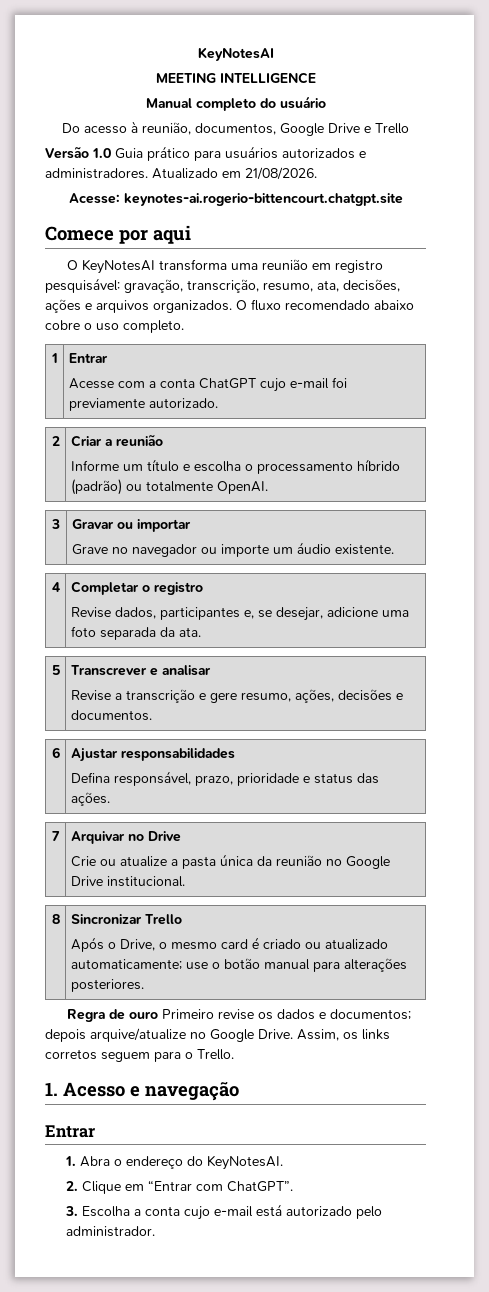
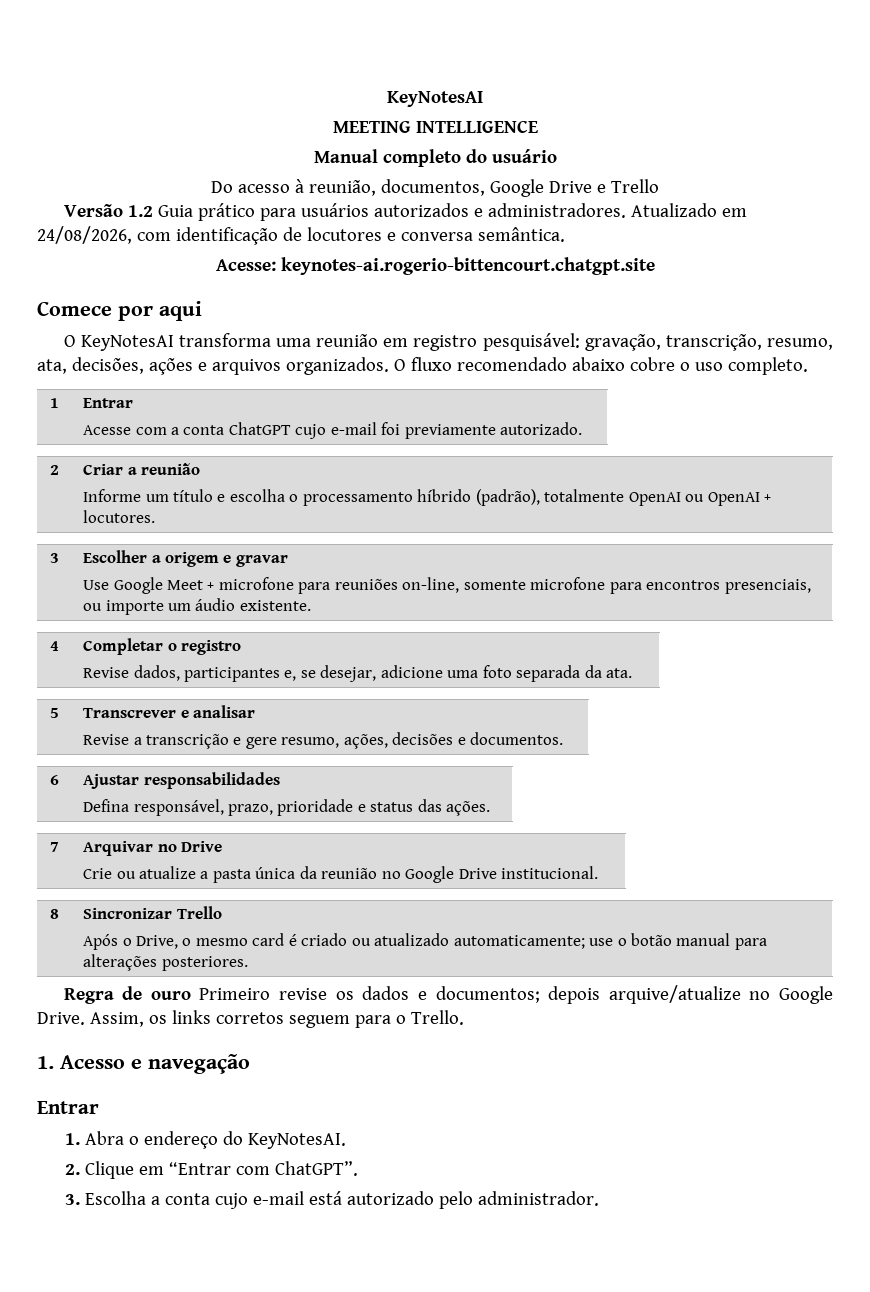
[92,148,111,158] 1.0 -> [127,205,153,217] 1.2
[245,167,317,180] 21/08/2026. -> [37,226,565,245] 24/08/2026, com identificação de locutores e conversa semântica.
[70,479,268,495] [51,519,60,529] [71,519,191,532] [71,544,197,557] (padrão) ou totalmente OpenAI. // 3 | Gravar ou importar // Grave no navegador -> [475,489,771,506] [83,510,156,523] [50,553,59,563] [83,550,288,567] [83,577,811,594] (padrão), totalmente OpenAI ou OpenAI + locutores. // 3 | Escolher a origem e gravar // Use Google Meet + microfone para reuniões on-line, somente microfone para encontros presenciais,

